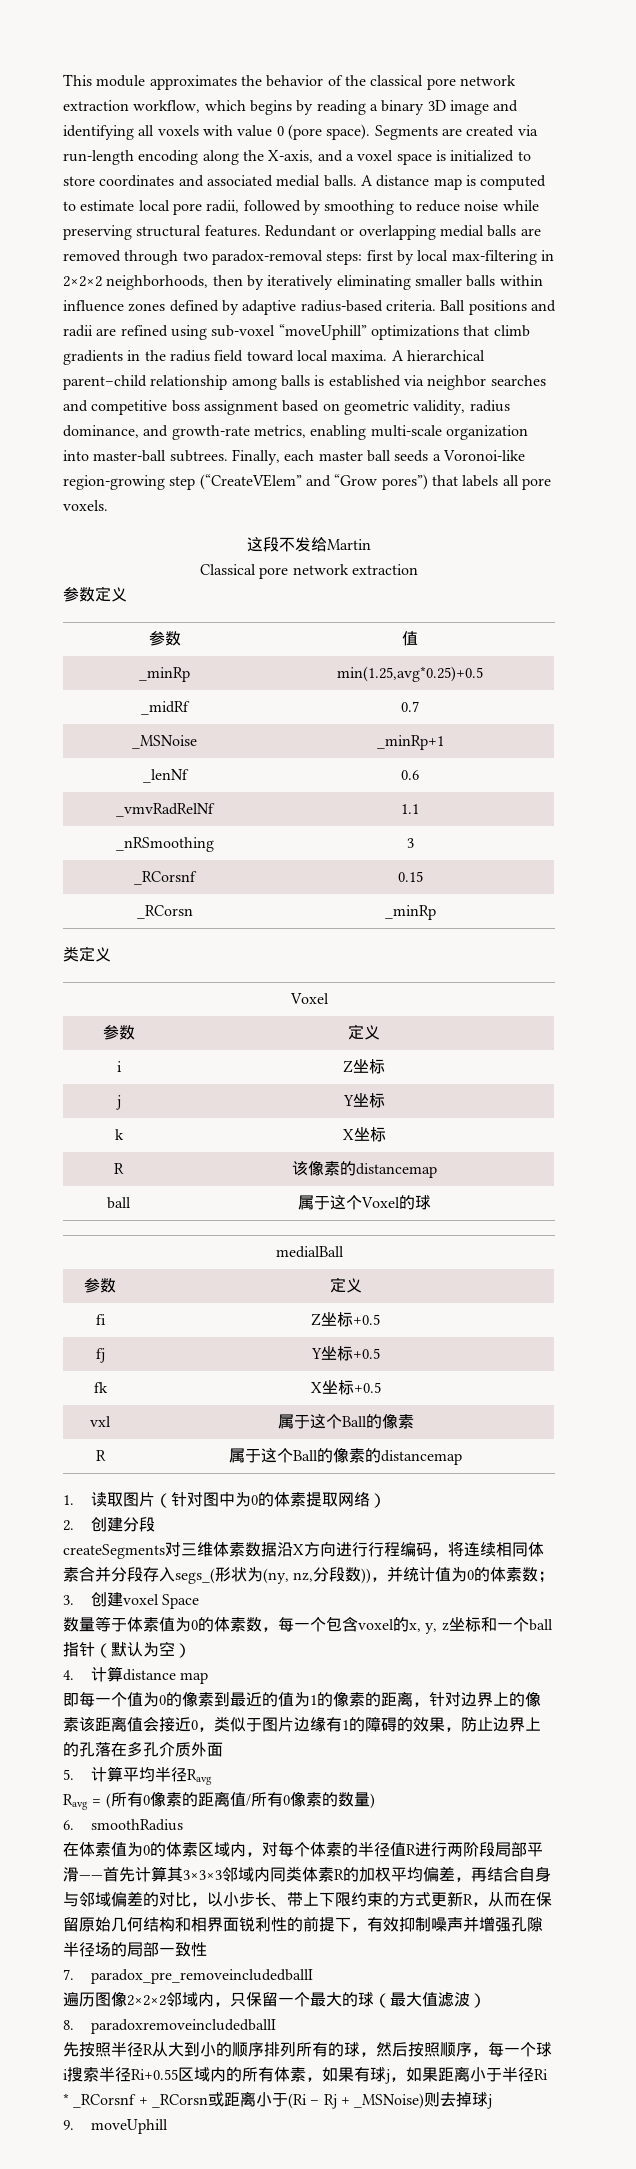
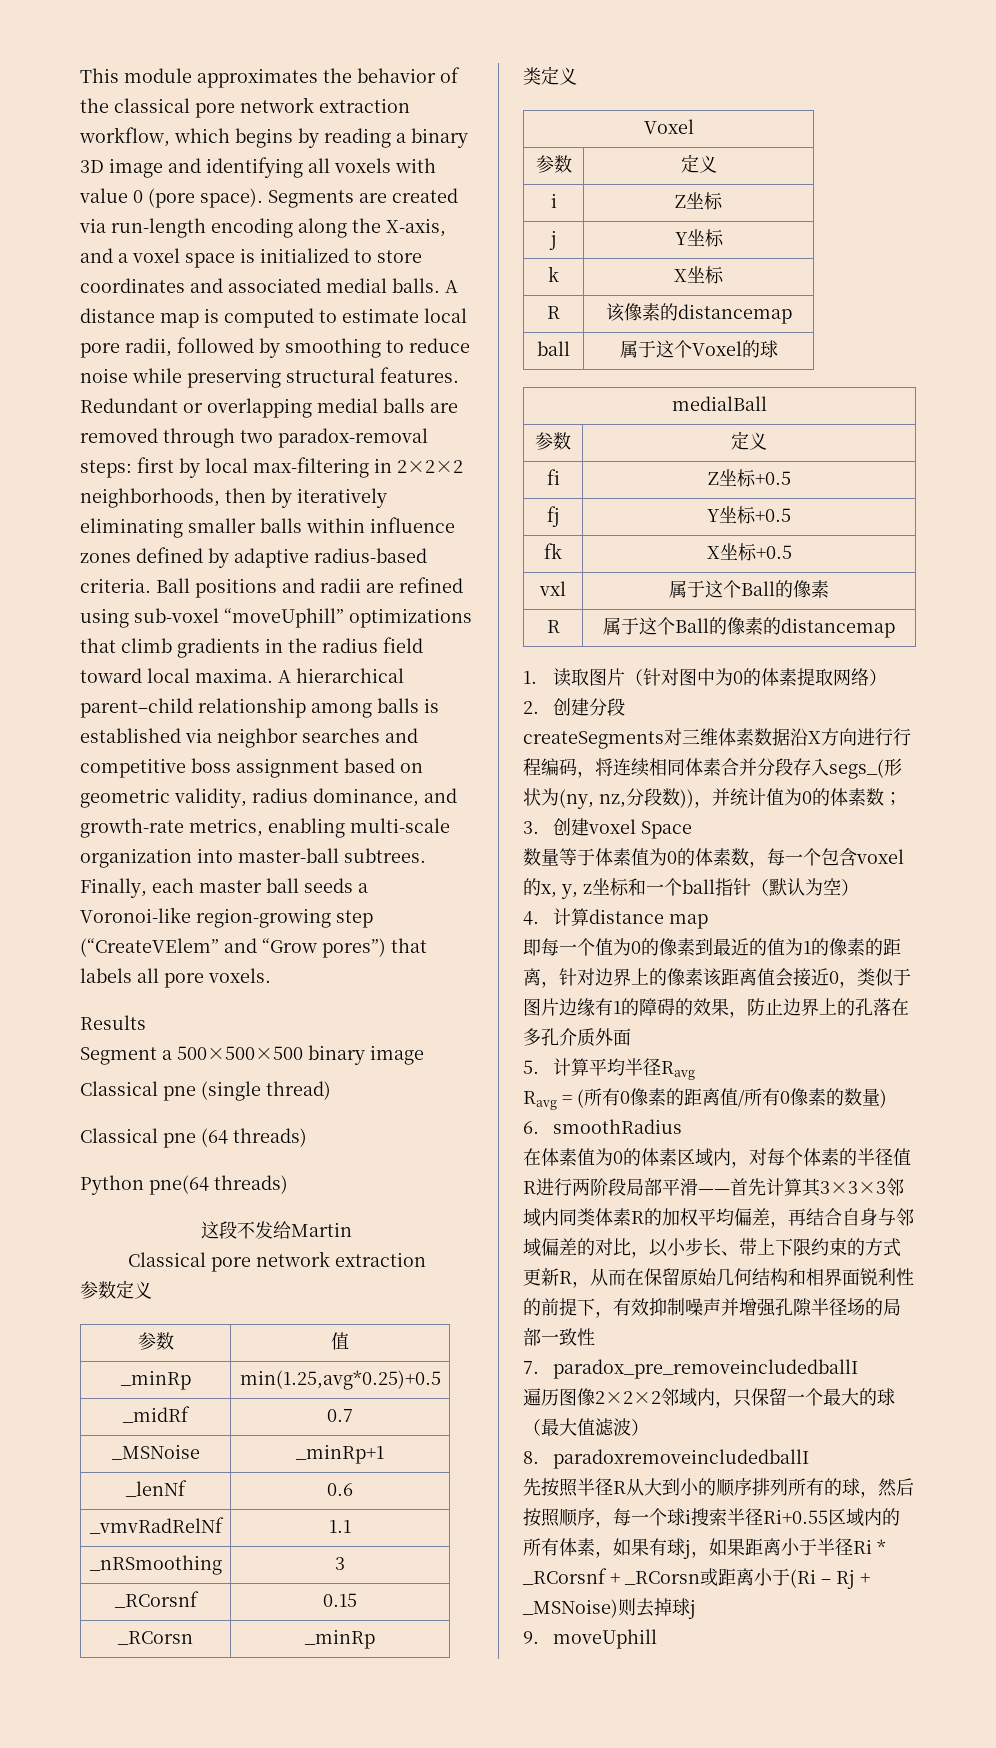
(108, 505) none -> [80,1015,146,1030] [80,1045,424,1065] [80,1081,331,1101] [80,1128,307,1148] [80,1175,288,1195] // Results // Segment a 500×500×500 binary image // Classical pne (single thread) // Classical pne (64 threads) // Python pne(64 threads)

